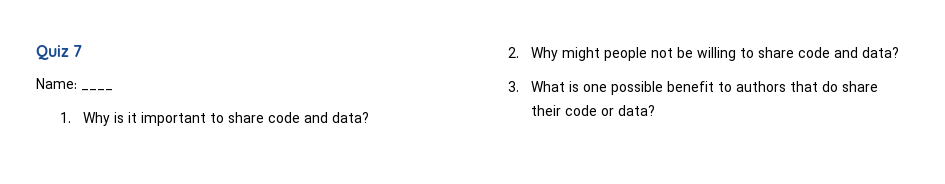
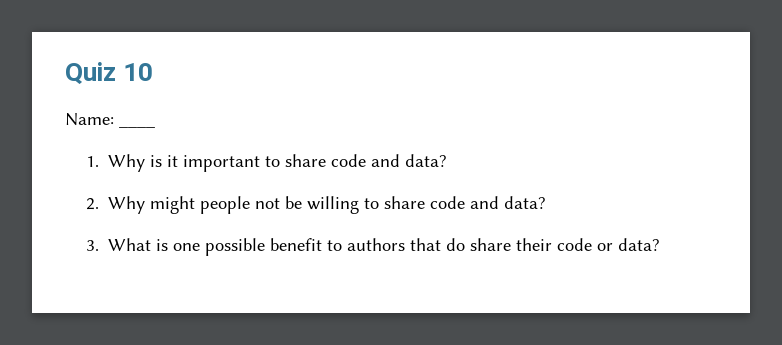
[73,45,83,57] 7 -> [123,63,154,81] 10

